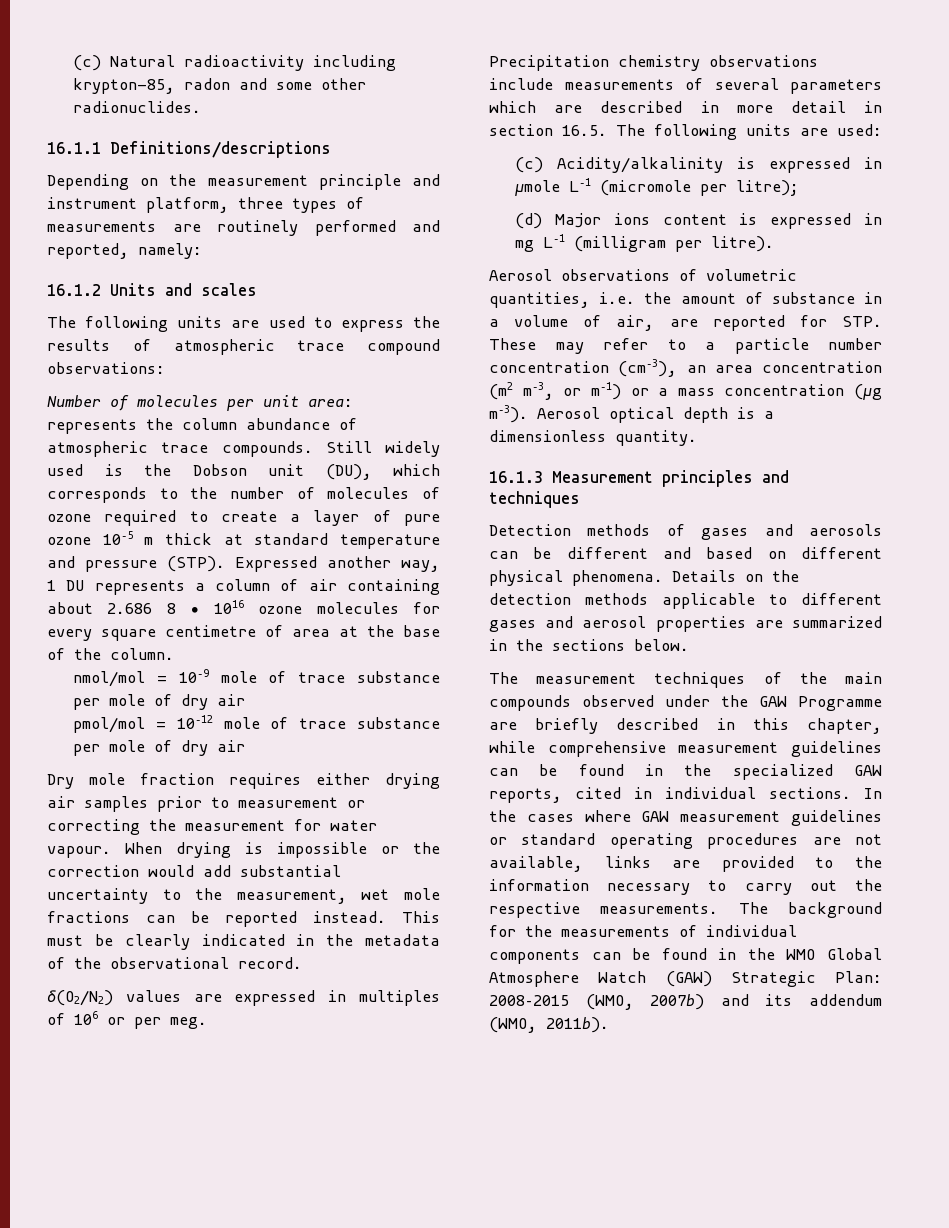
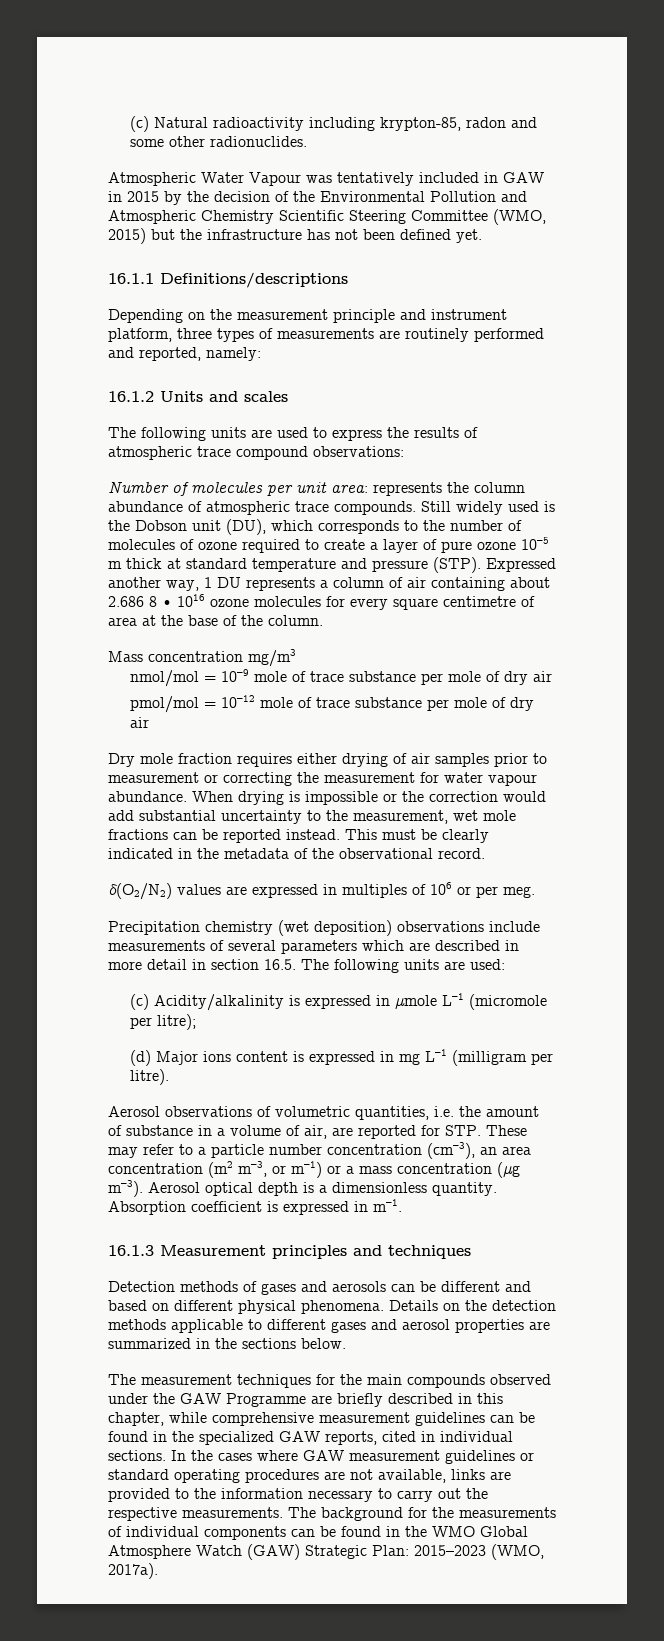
(202, 107) none -> [108,172,544,186] [108,191,527,205] [108,209,546,225] [108,228,482,244] // Atmospheric Water Vapour was tentatively included in GAW in 2015 by the decision of the Environmental Pollution and Atmospheric Chemistry Scientific Steering Committee (WMO, 2015) but the infrastructure has not been defined yet.
(174, 654) none -> [108,649,296,667] // Mass concentration mg/m3
(440, 781) none -> [393,753,407,764] of
[47,846,111,858] vapour. -> [488,774,537,786] [108,791,187,802] vapour abundance.
(700, 63) none -> [278,920,392,936] (wet deposition)
(697, 438) none -> [108,1199,402,1215] Absorption coefficient is expressed in m–1.
[763,672,782,684] of -> [316,1374,335,1385] for
[489,994,882,1010] [489,1017,609,1033] 2008–2015 (WMO, 2007b) and its addendum (WMO, 2011b). -> [414,1544,544,1560] [108,1563,158,1579] 2015–2023 (WMO, 2017a).

